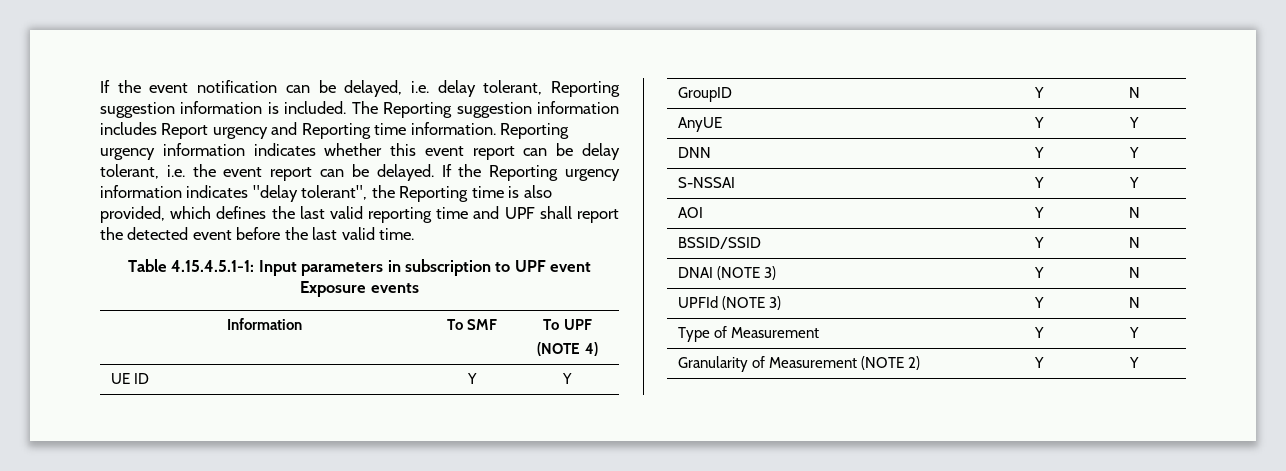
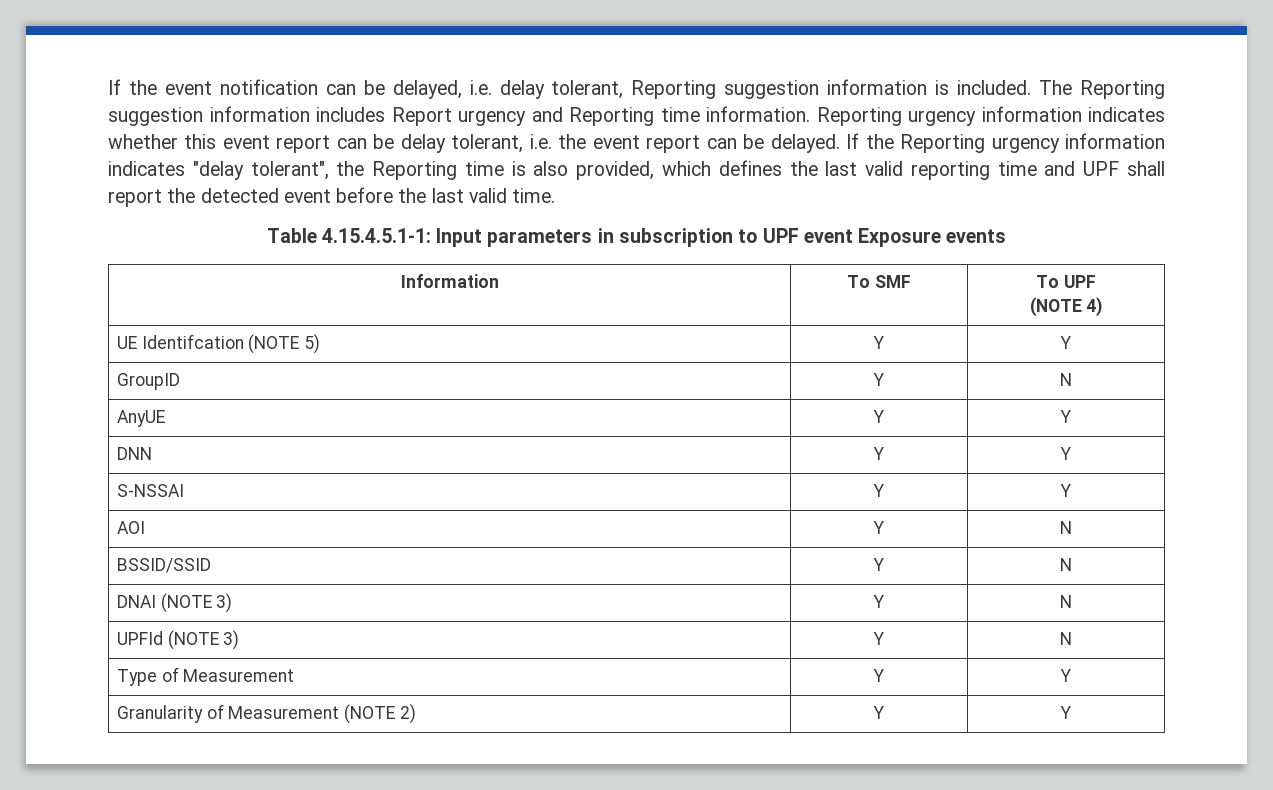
[133,373,149,384] ID -> [141,334,321,354] Identifcation (NOTE 5)

